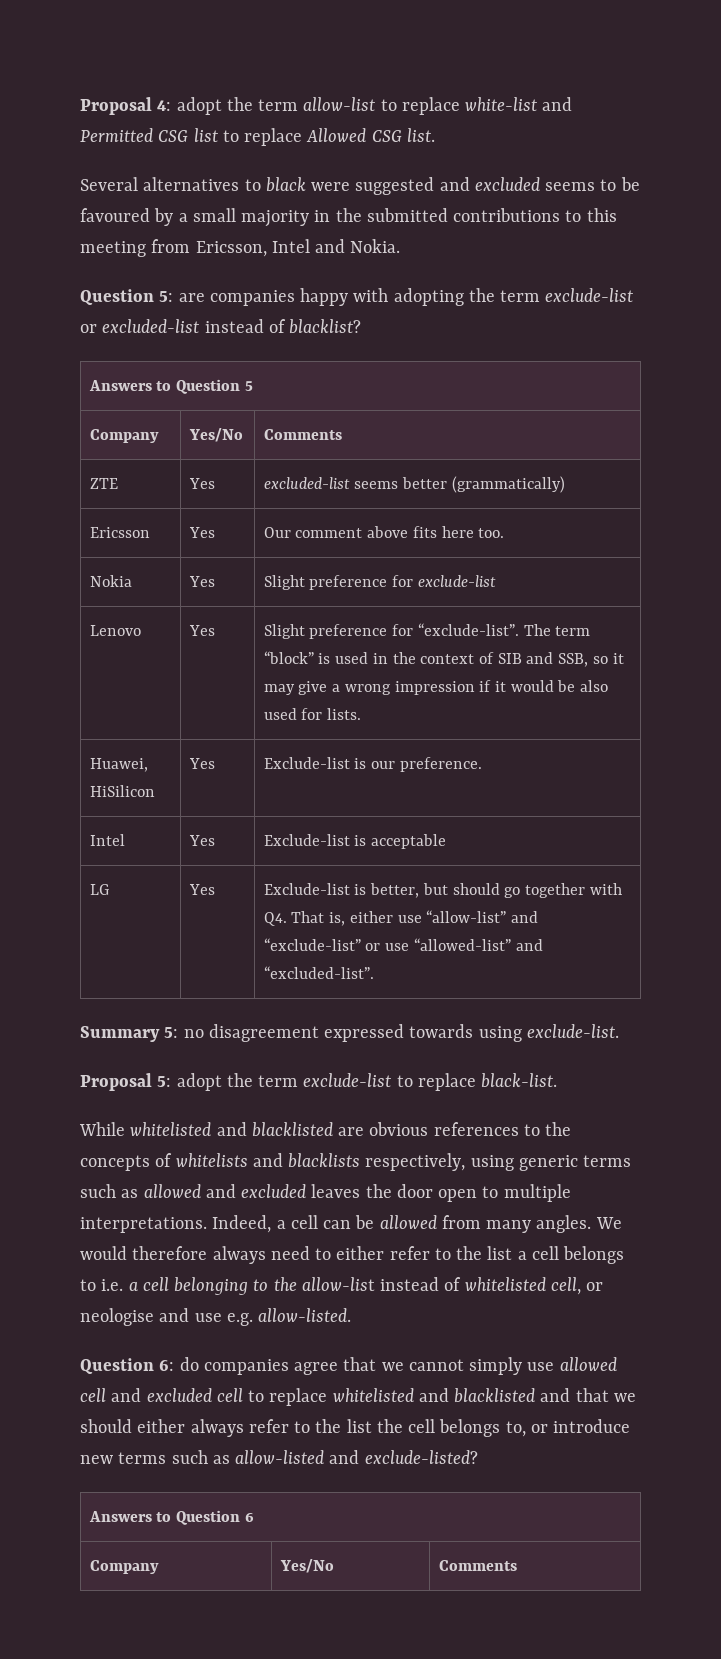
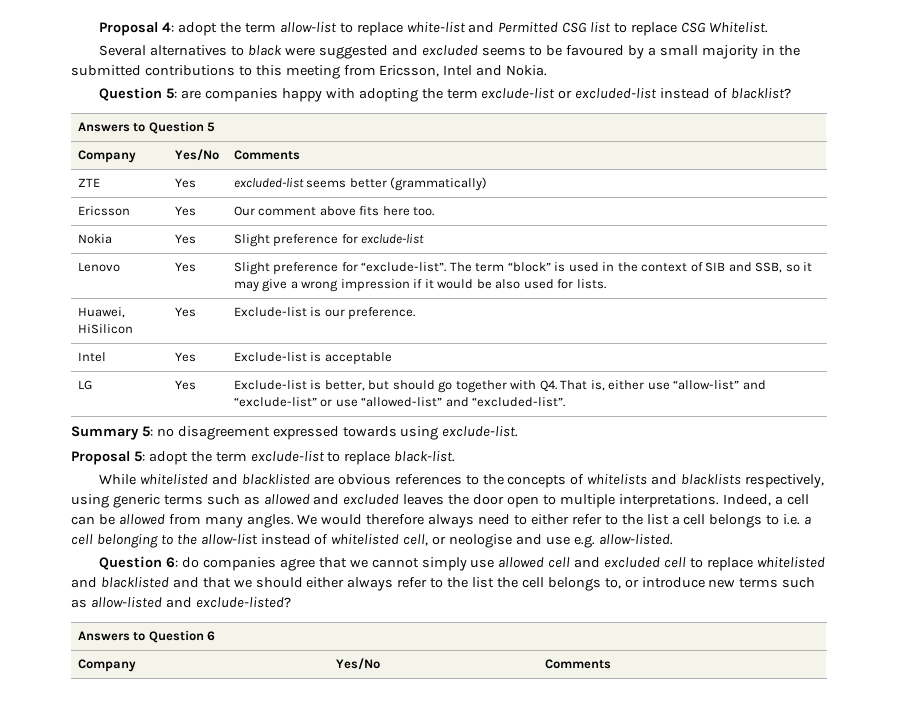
[306,128,435,142] Allowed CSG list. -> [680,22,768,33] CSG Whitelist.

